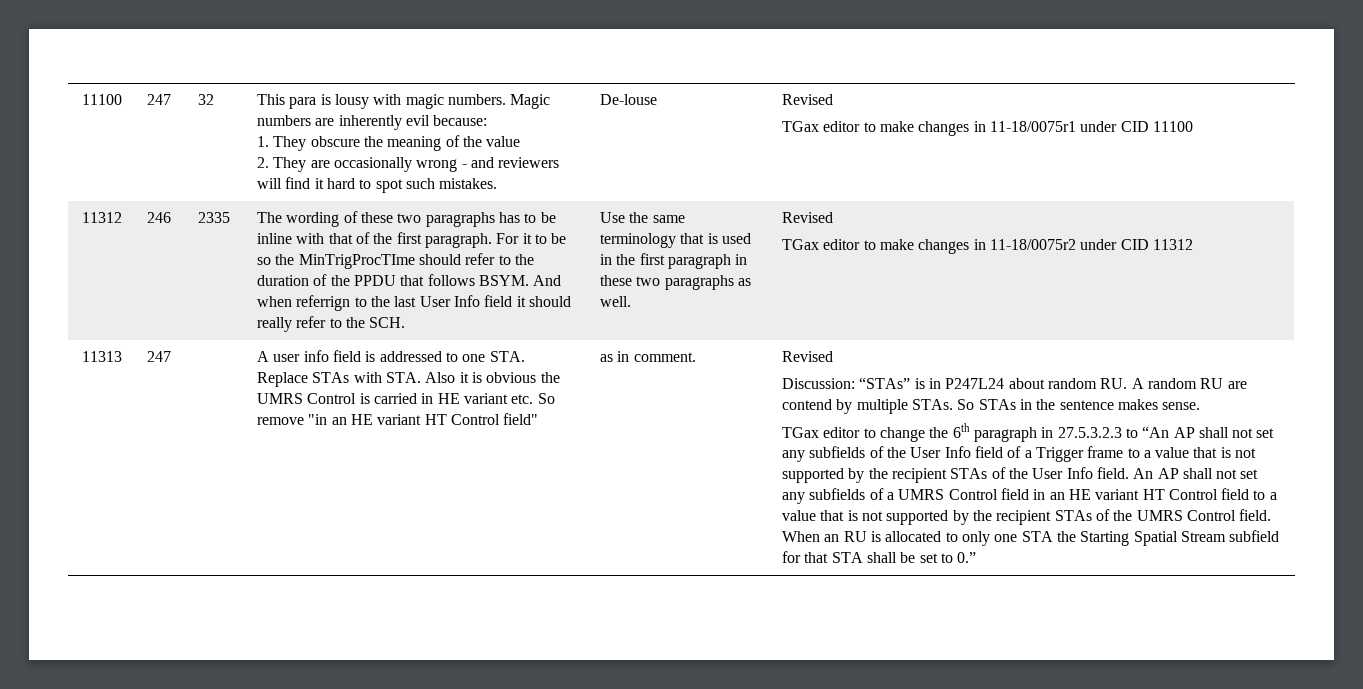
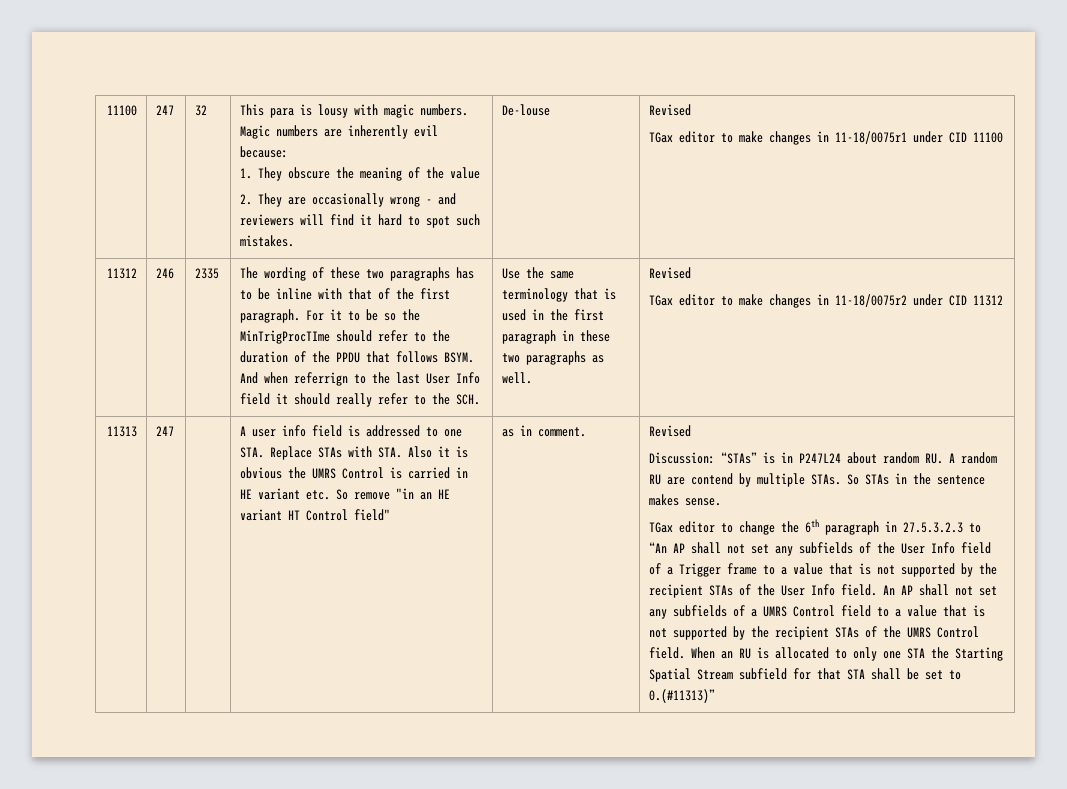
[1033,488,1250,500] in an HE variant HT Control field -> (872, 611) none
[957,552,977,563] 0.” -> [649,689,716,703] 0.(#11313)”

